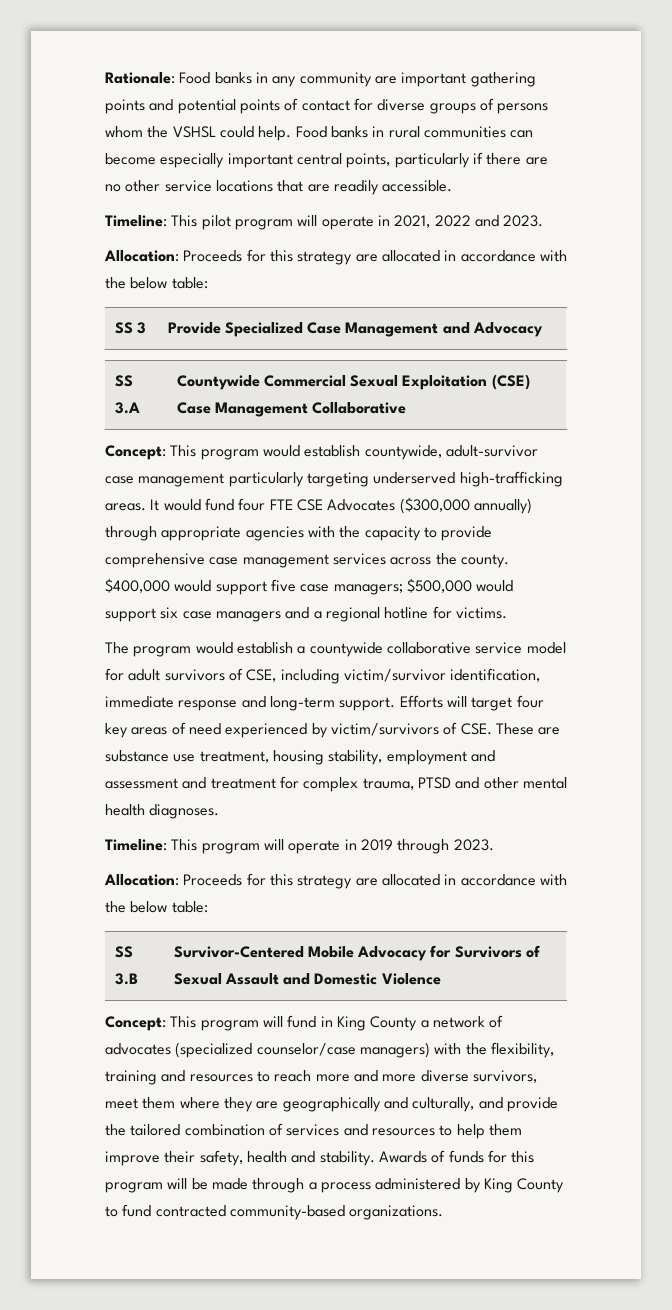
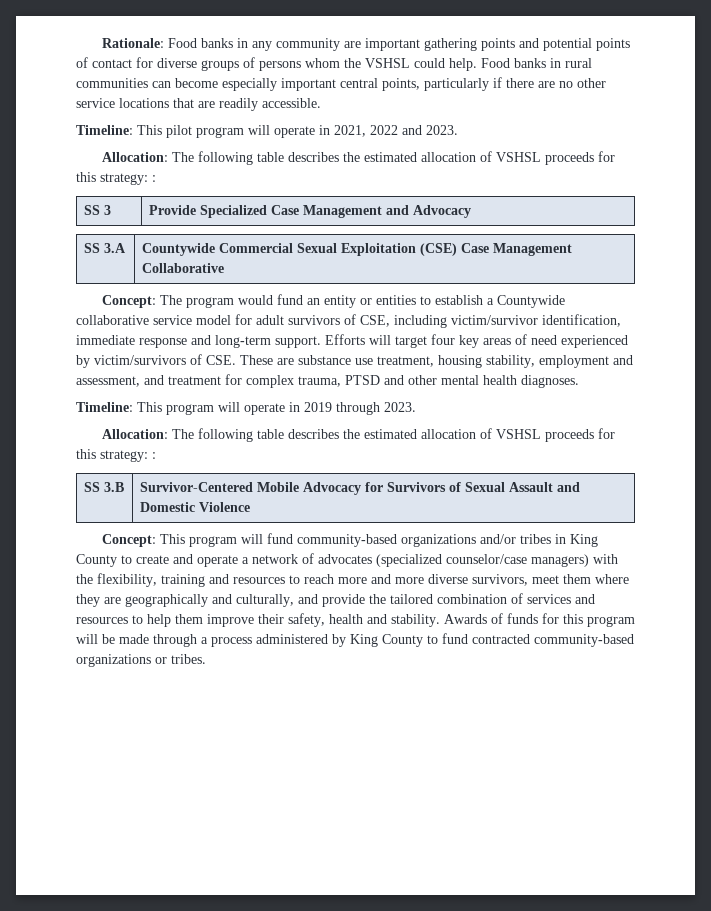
[183,249,567,265] [105,277,208,289] Proceeds for this strategy are allocated in accordance with the below table: -> [171,151,615,165] [76,172,156,185] The following table describes the estimated allocation of VSHSL proceeds for this strategy: :
[170,445,538,460] [105,471,563,487] [105,497,532,514] [105,526,493,541] [105,553,509,568] [105,578,514,595] [105,606,507,622] [105,642,233,657] This program would establish countywide, adult-survivor case management particularly targeting underserved high-trafficking areas. It would fund four FTE CSE Advocates ($300,000 annually) through appropriate agencies with the capacity to provide comprehensive case management services across the county. $400,000 would support five case managers; $500,000 would support six case managers and a regional hotline for victims. // The program would -> [159,294,431,308] The program would fund an entity or entities to
[309,642,383,657] countywide -> [496,295,565,308] Countywide
[105,778,178,789] assessment -> [76,376,140,387] assessment,
[183,873,567,889] [105,901,208,913] Proceeds for this strategy are allocated in accordance with the below table: -> [171,428,615,442] [76,449,156,462] The following table describes the estimated allocation of VSHSL proceeds for this strategy: :
[320,1016,418,1031] in King County -> [296,534,598,547] [76,554,238,567] community-based organizations and/or tribes in King County to create and operate
[349,1205,444,1220] organizations. -> [76,654,206,667] organizations or tribes.

